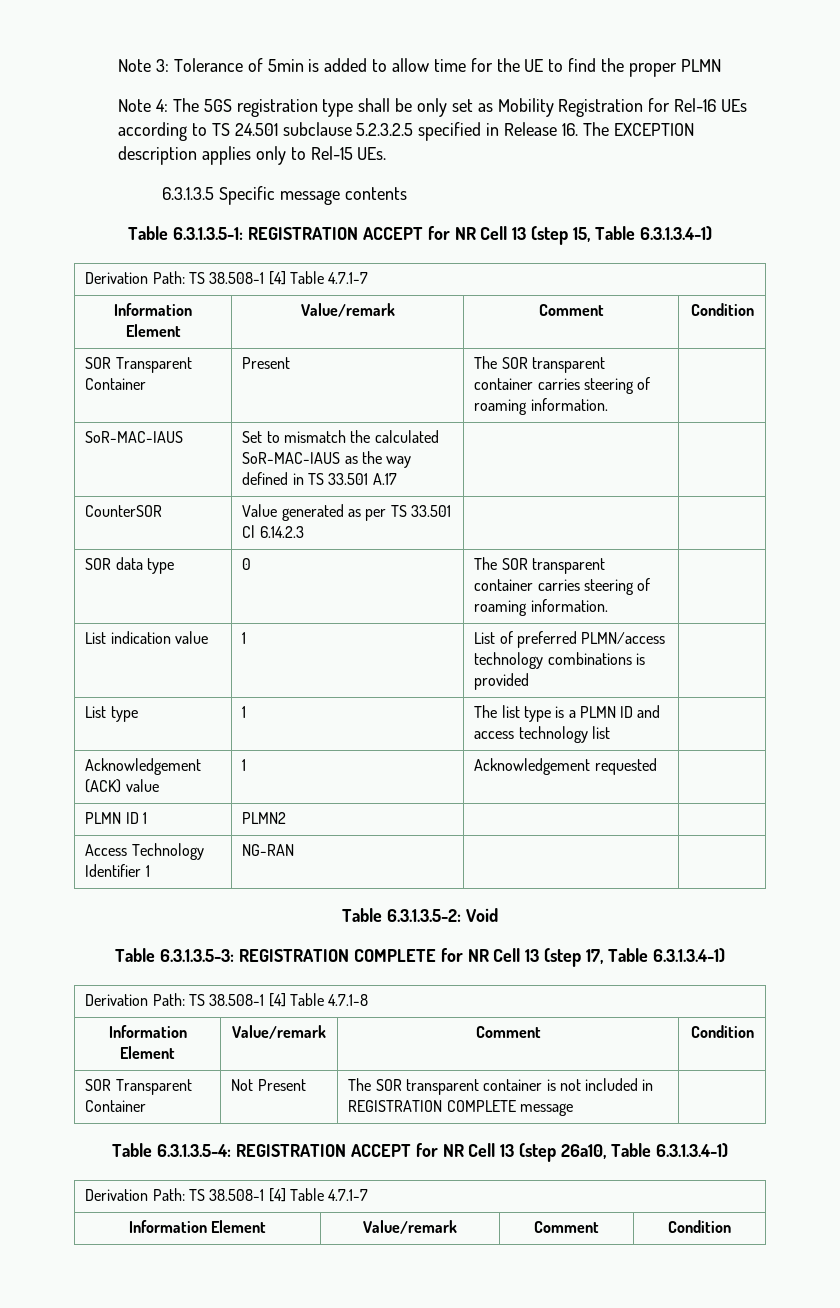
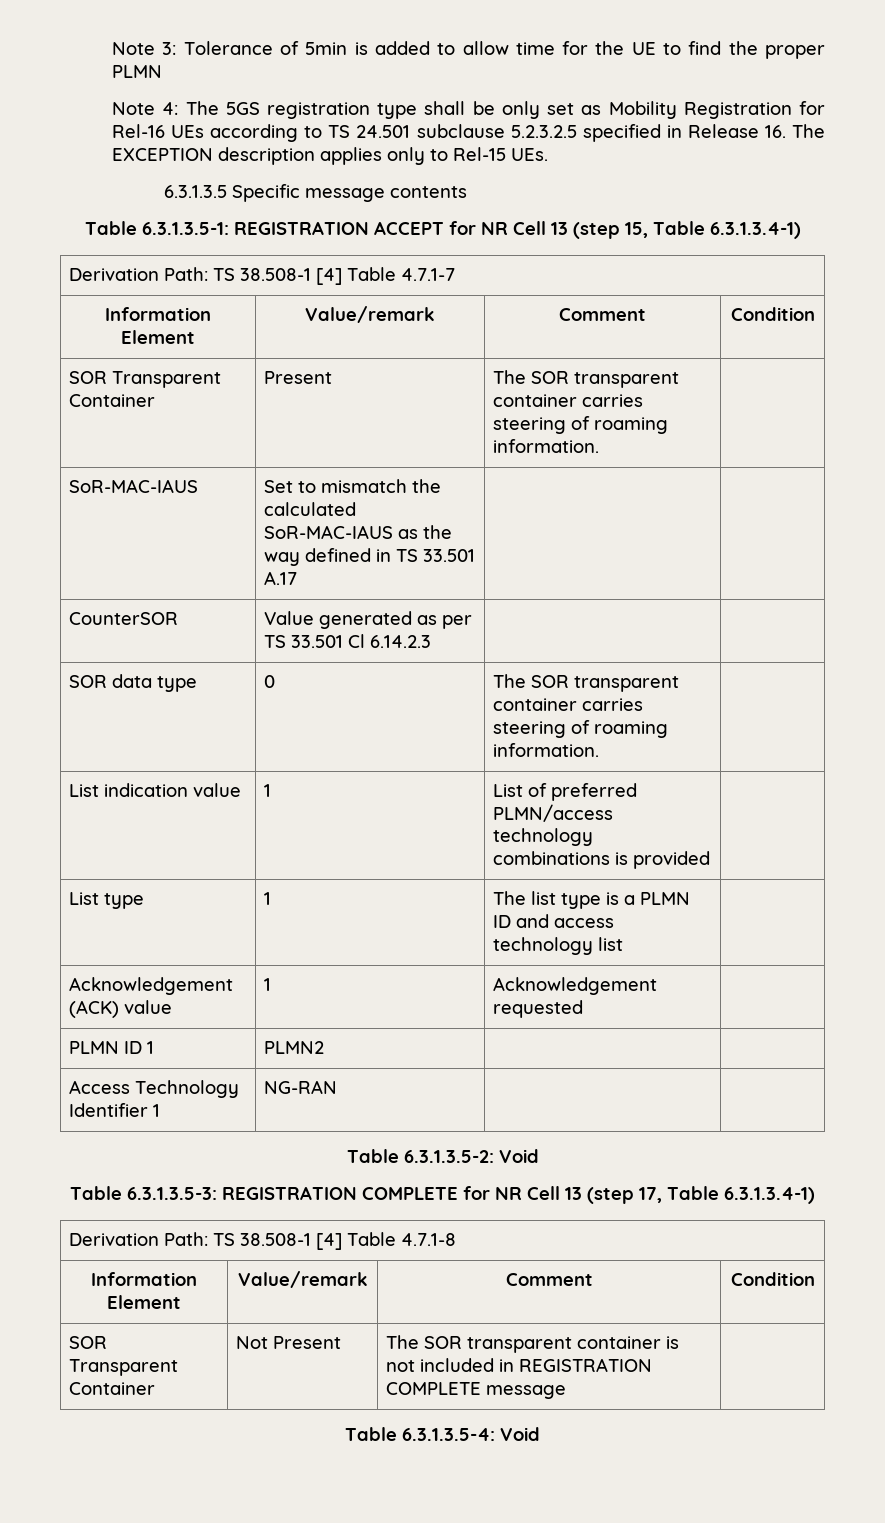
[235,1143,728,1162] [85,1188,369,1202] [128,1220,267,1233] [363,1220,457,1234] [534,1221,599,1233] [668,1220,731,1233] REGISTRATION ACCEPT for NR Cell 13 (step 26a10, Table 6.3.1.3.4-1) // Derivation Path: TS 38.508-1 [4] Table 4.7.1-7 // Information Element | Value/remark | Comment | Condition -> [500,1427,540,1441] Void

